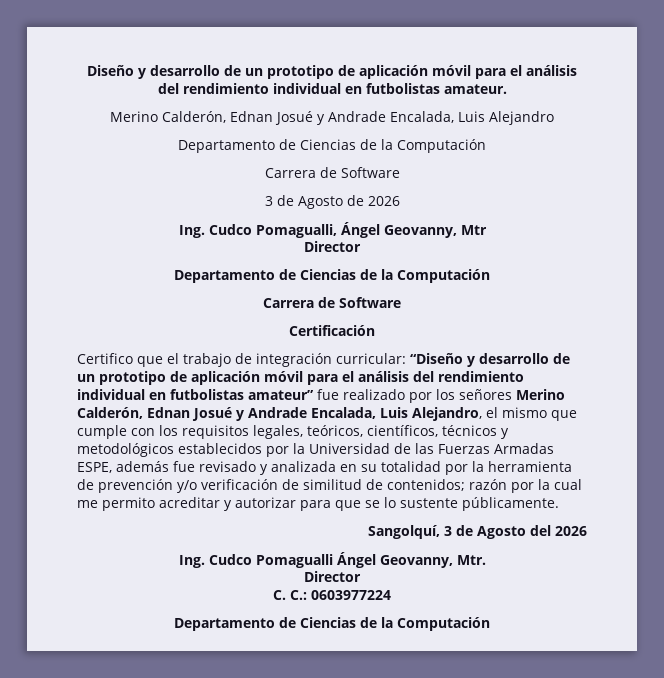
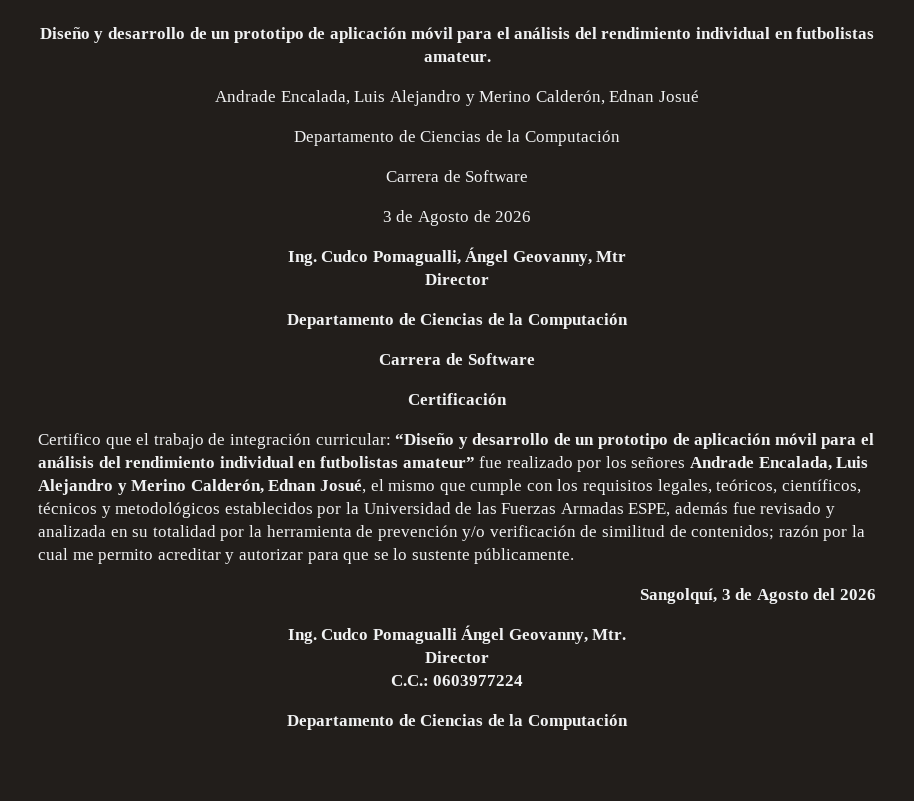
[110,111,554,125] Merino Calderón, Ednan Josué y Andrade Encalada, Luis Alejandro -> [215,90,699,106] Andrade Encalada, Luis Alejandro y Merino Calderón, Ednan Josué
[516,389,565,400] [77,407,482,421] Merino Calderón, Ednan Josué y Andrade Encalada, Luis Alejandro, -> [690,456,869,471] [38,479,366,495] Andrade Encalada, Luis Alejandro y Merino Calderón, Ednan Josué,
[273,590,307,600] C. C.: -> [390,675,429,686] C.C.:

